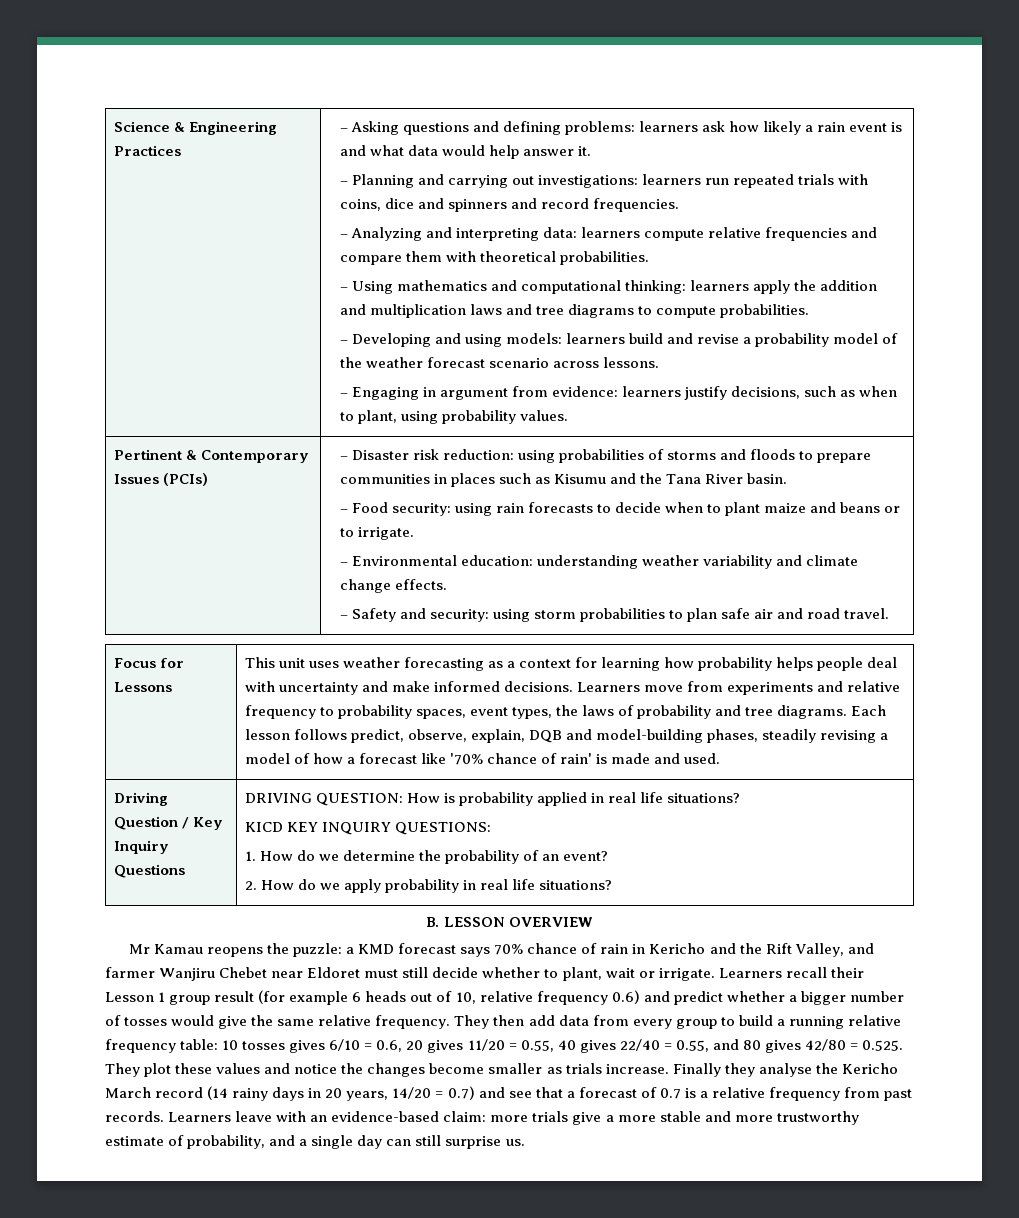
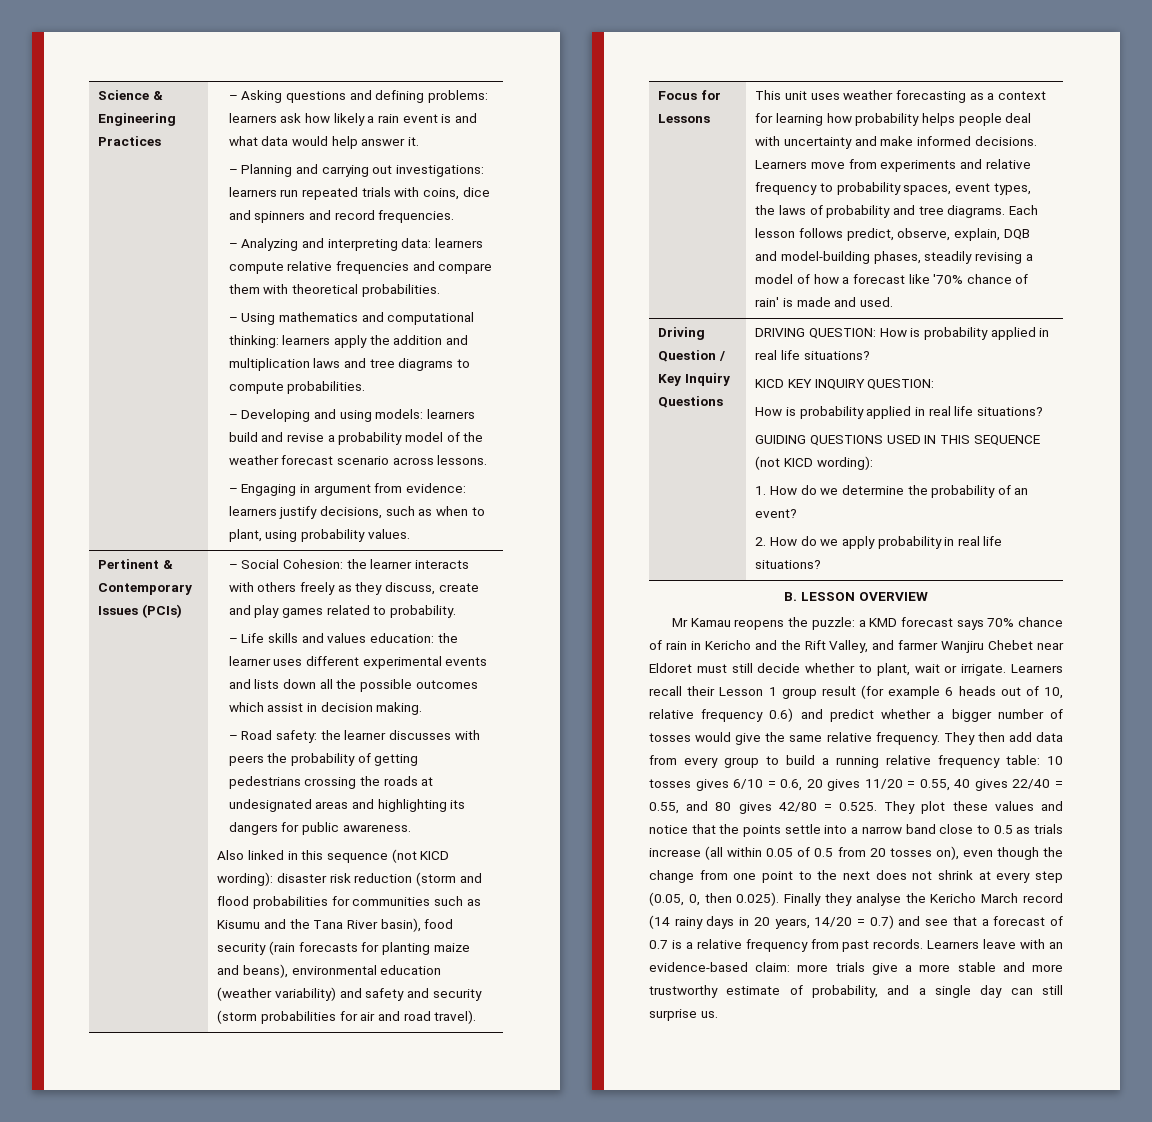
[351,449,872,463] [339,473,495,487] Disaster risk reduction: using probabilities of storms and floods to prepare communities in places -> [241,559,469,569] [228,582,479,595] [228,605,456,618] [228,633,458,643] [228,656,488,669] [228,679,478,692] [228,702,423,715] [228,730,480,743] [228,753,419,766] [228,776,434,789] [228,799,466,812] [228,822,411,835] [217,849,450,863] [217,872,482,886] [217,896,431,909] Social Cohesion: the learner interacts with others freely as they discuss, create and play games related to probability. // – Life skills and values education: the learner uses different experimental events and lists down all the possible outcomes which assist in decision making. // – Road safety: the learner discusses with peers the probability of getting pedestrians crossing the roads at undesignated areas and highlighting its dangers for public awareness. // Also linked in this sequence (not KICD wording): disaster risk reduction (storm and flood probabilities for communities
[747,473,788,484] [339,502,901,516] [339,527,414,540] [339,555,858,569] [339,579,447,593] [339,608,751,622] basin. // – Food security: using rain forecasts to decide when to plant maize and beans or to irrigate. // – Environmental education: understanding weather variability and climate change effects. // – Safety and security: using storm probabilities to plan safe -> [380,918,454,932] [217,941,470,955] [217,964,442,978] [217,987,482,1001] [217,1010,358,1024] basin), food security (rain forecasts for planting maize and beans), environmental education (weather variability) and safety and security (storm probabilities for
[844,608,890,619] travel. -> [434,1010,477,1024] travel).
[394,822,491,835] QUESTIONS: -> [867,379,935,390] [755,406,1043,419] [755,435,1040,446] [755,456,873,470] QUESTION: // How is probability applied in real life situations? // GUIDING QUESTIONS USED IN THIS SEQUENCE (not KICD wording):
[341,1063,669,1077] the changes become smaller as trials increase. -> [691,824,1063,837] [649,846,1063,860] [649,870,1063,883] [649,892,780,906] that the points settle into a narrow band close to 0.5 as trials increase (all within 0.05 of 0.5 from 20 tosses on), even though the change from one point to the next does not shrink at every step (0.05, 0, then 0.025).

